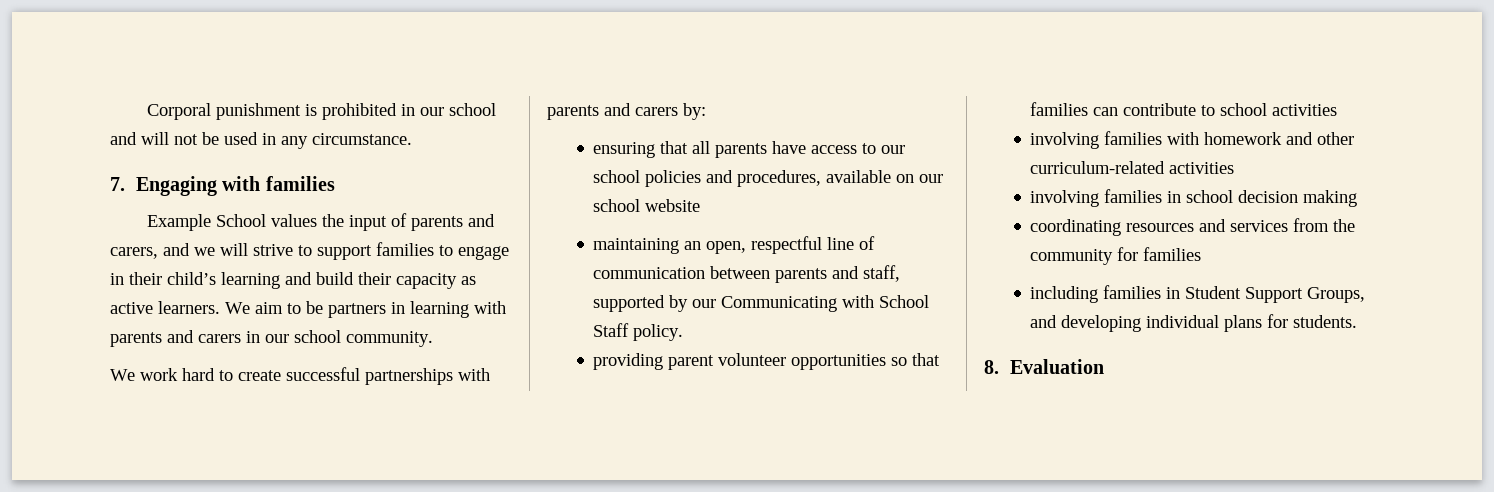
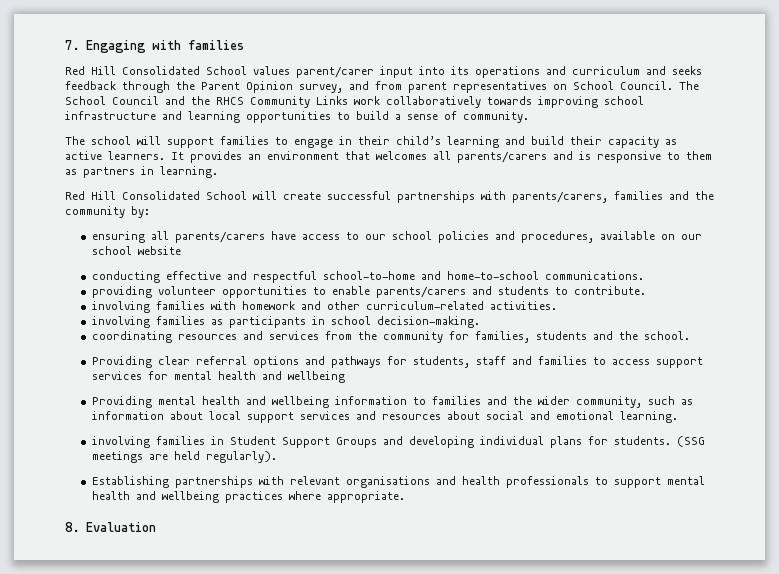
[146,103,496,120] [110,132,412,149] [110,176,335,196] [146,213,495,231] [110,243,312,259] Corporal punishment is prohibited in our school and will not be used in any circumstance. // 7. Engaging with families // Example School values the input of parents and carers, and we will strive to -> [65,40,244,53] [65,66,702,78] [65,81,699,93] [65,96,644,108] [65,111,529,123] [65,136,161,145] 7. Engaging with families // Red Hill Consolidated School values parent/carer input into its operations and curriculum and seeks feedback through the Parent Opinion survey, and from parent representatives on School Council. The School Council and the RHCS Community Links work collaboratively towards improving school infrastructure and learning opportunities to build a sense of community. // The school will
[225,301,506,318] [110,330,433,347] [110,367,490,385] [547,103,678,120] We aim to be partners in learning with parents and carers in our school community. // We work hard to create successful partnerships with parents and carers -> [171,151,712,163] [65,166,218,178] [65,191,714,203] [65,206,125,218] It provides an environment that welcomes all parents/carers and is responsive to them as partners in learning. // Red Hill Consolidated School will create successful partnerships with parents/carers, families and the community
[660,141,768,158] that all parents -> [150,231,265,243] all parents/carers
[593,236,876,254] [593,265,901,283] [593,295,930,312] [593,323,684,341] maintaining an open, respectful line of communication between parents and staff, supported by our Communicating with School Staff policy. -> [91,271,644,283] conducting effective and respectful school-to-home and home-to-school communications.
[668,355,715,370] parent -> (152, 292) none
[891,353,941,366] [1030,102,1338,116] so that families can contribute to school activities -> [312,286,646,298] to enable parents/carers and students to contribute.
[1169,162,1235,174] [1030,189,1358,207] activities // involving families in school decision making -> [489,301,557,310] [91,316,480,328] activities. // involving families as participants in school decision-making.
[1143,247,1202,261] [1030,286,1099,303] families // including -> [474,331,690,343] [91,356,703,368] [91,371,345,383] [91,396,693,408] [91,411,678,423] [91,436,150,448] families, students and the school. // Providing clear referral options and pathways for students, staff and families to access support services for mental health and wellbeing // Providing mental health and wellbeing information to families and the wider community, such as information about local support services and resources about social and emotional learning. // involving
[1307,287,1366,303] Groups, -> [335,437,377,448] Groups
(1358, 321) none -> [676,436,705,447] [91,451,277,463] [91,476,705,488] [91,491,405,503] (SSG meetings are held regularly). // Establishing partnerships with relevant organisations and health professionals to support mental health and wellbeing practices where appropriate.

